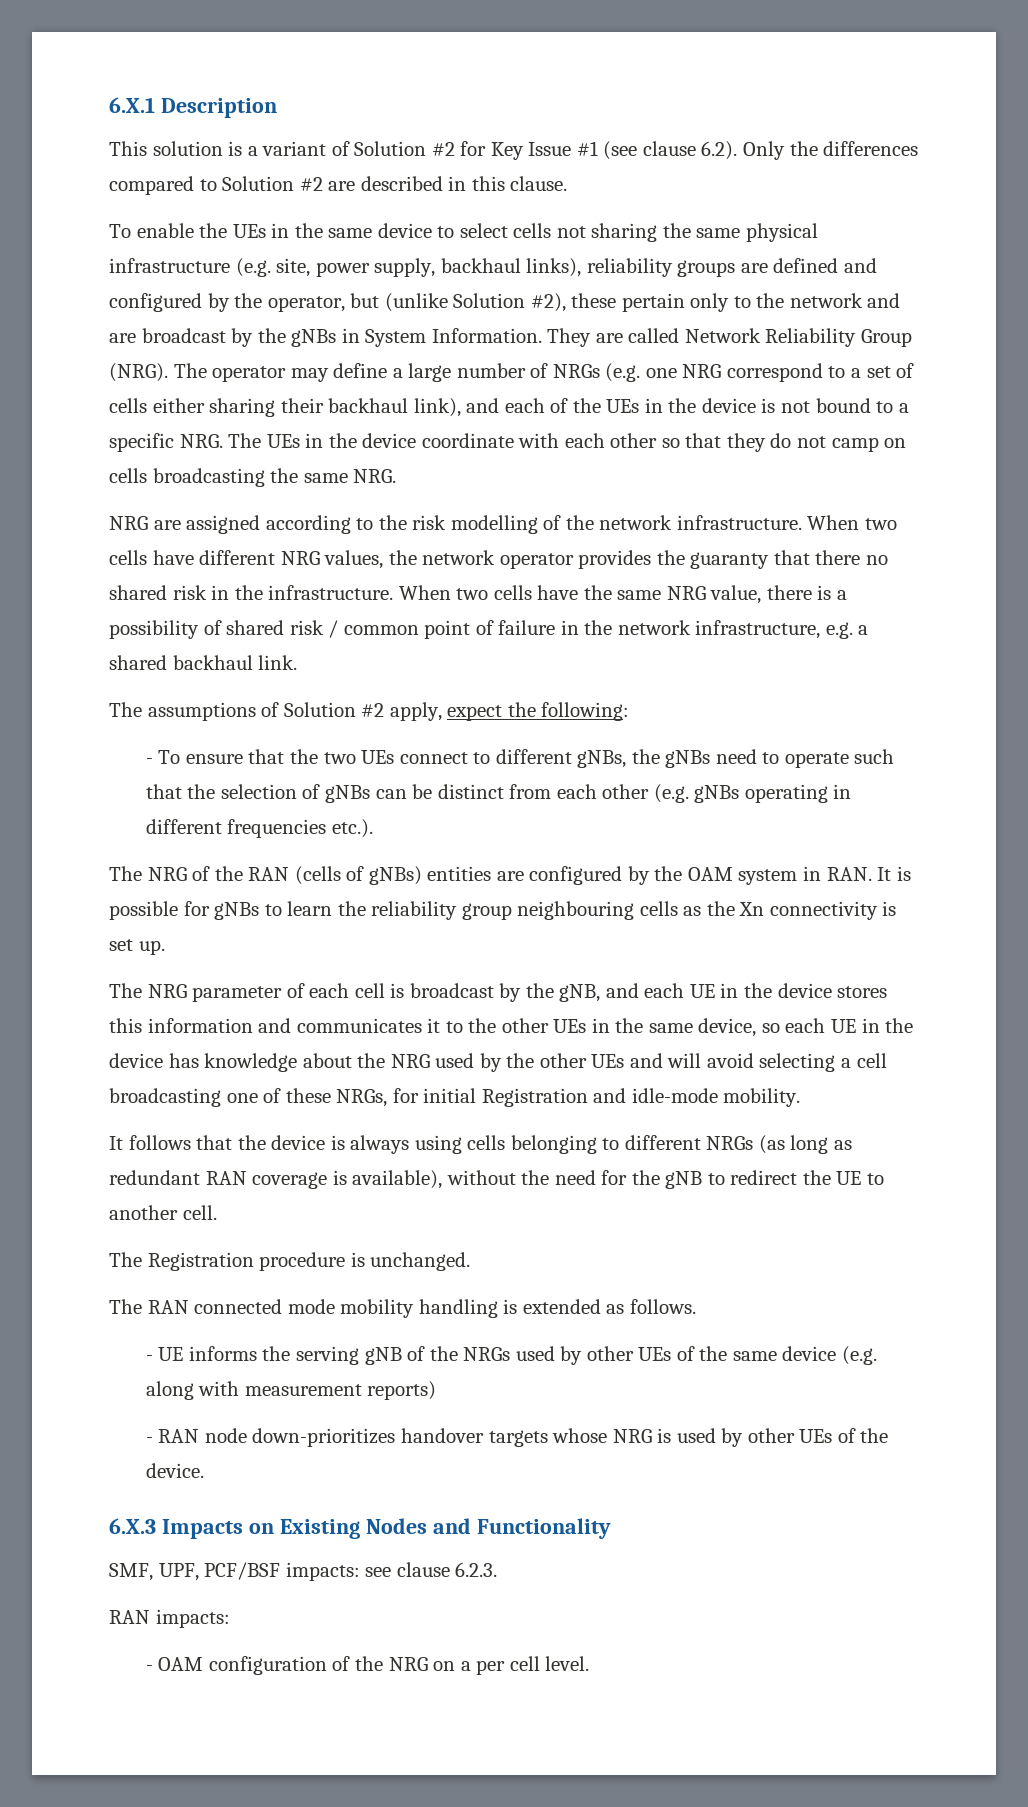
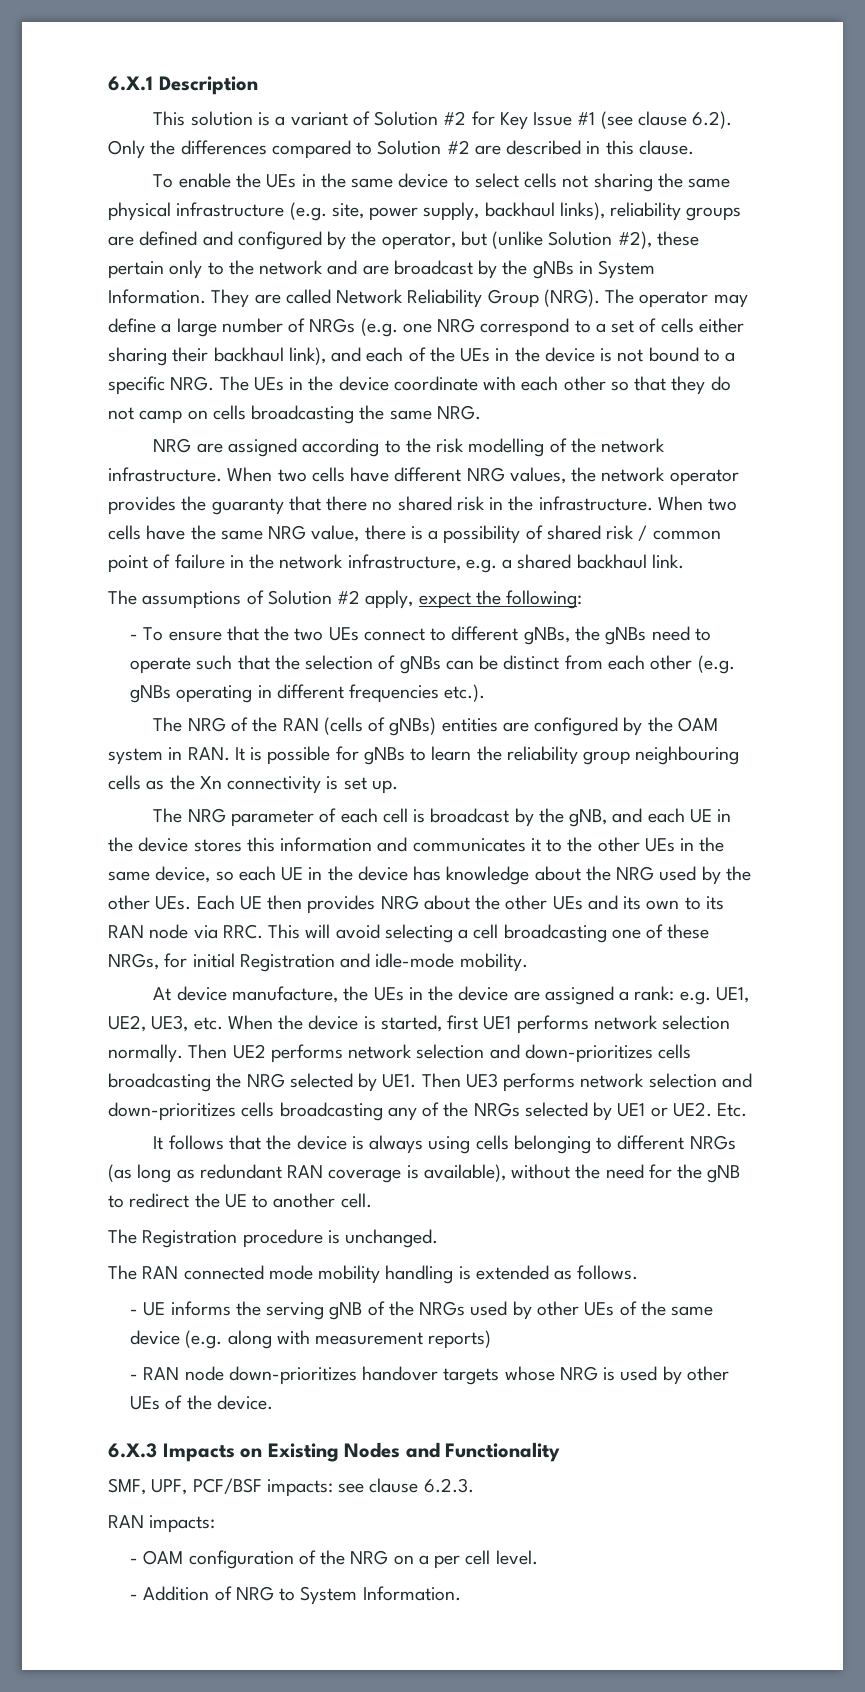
[591,1053,663,1068] UEs and -> [155,895,724,914] [108,924,301,939] UEs. Each UE then provides NRG about the other UEs and its own to its RAN node via RRC. This
(801, 1097) none -> [153,986,749,1005] [108,1015,731,1034] [108,1044,692,1063] [108,1073,752,1092] [108,1102,748,1121] // At device manufacture, the UEs in the device are assigned a rank: e.g. UE1, UE2, UE3, etc. When the device is started, first UE1 performs network selection normally. Then UE2 performs network selection and down-prioritizes cells broadcasting the NRG selected by UE1. Then UE3 performs network selection and down-prioritizes cells broadcasting any of the NRGs selected by UE1 or UE2. Etc.
(590, 1663) none -> [130,1586,461,1605] // - Addition of NRG to System Information.

